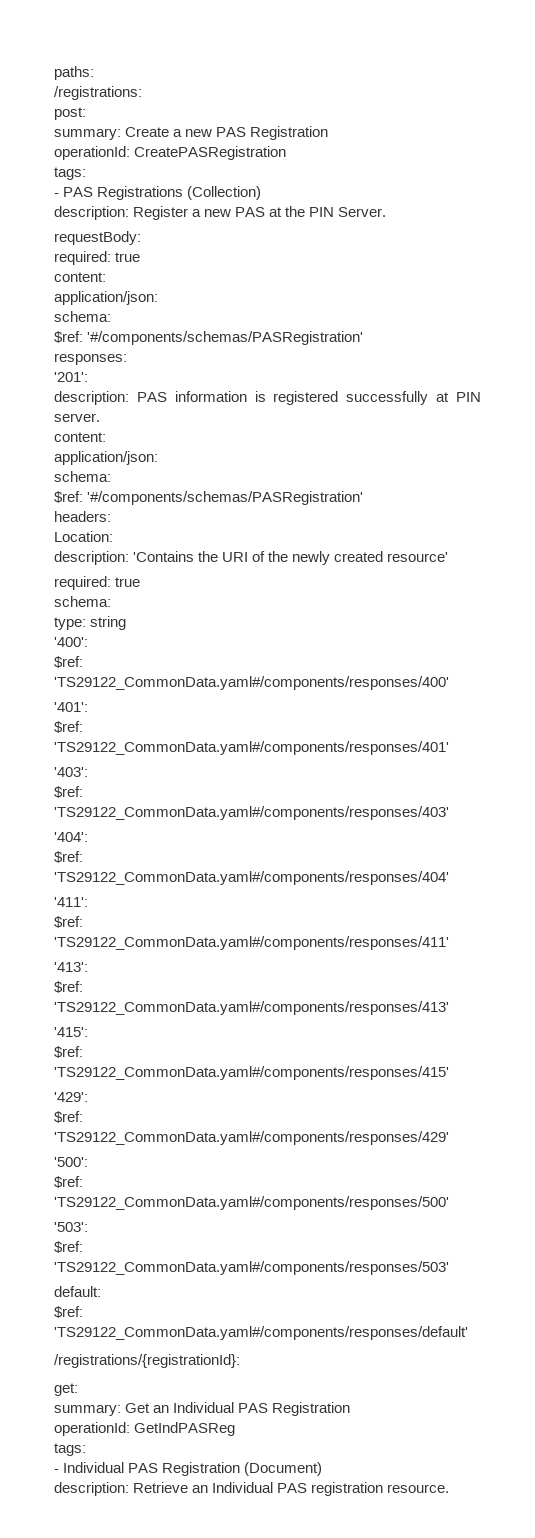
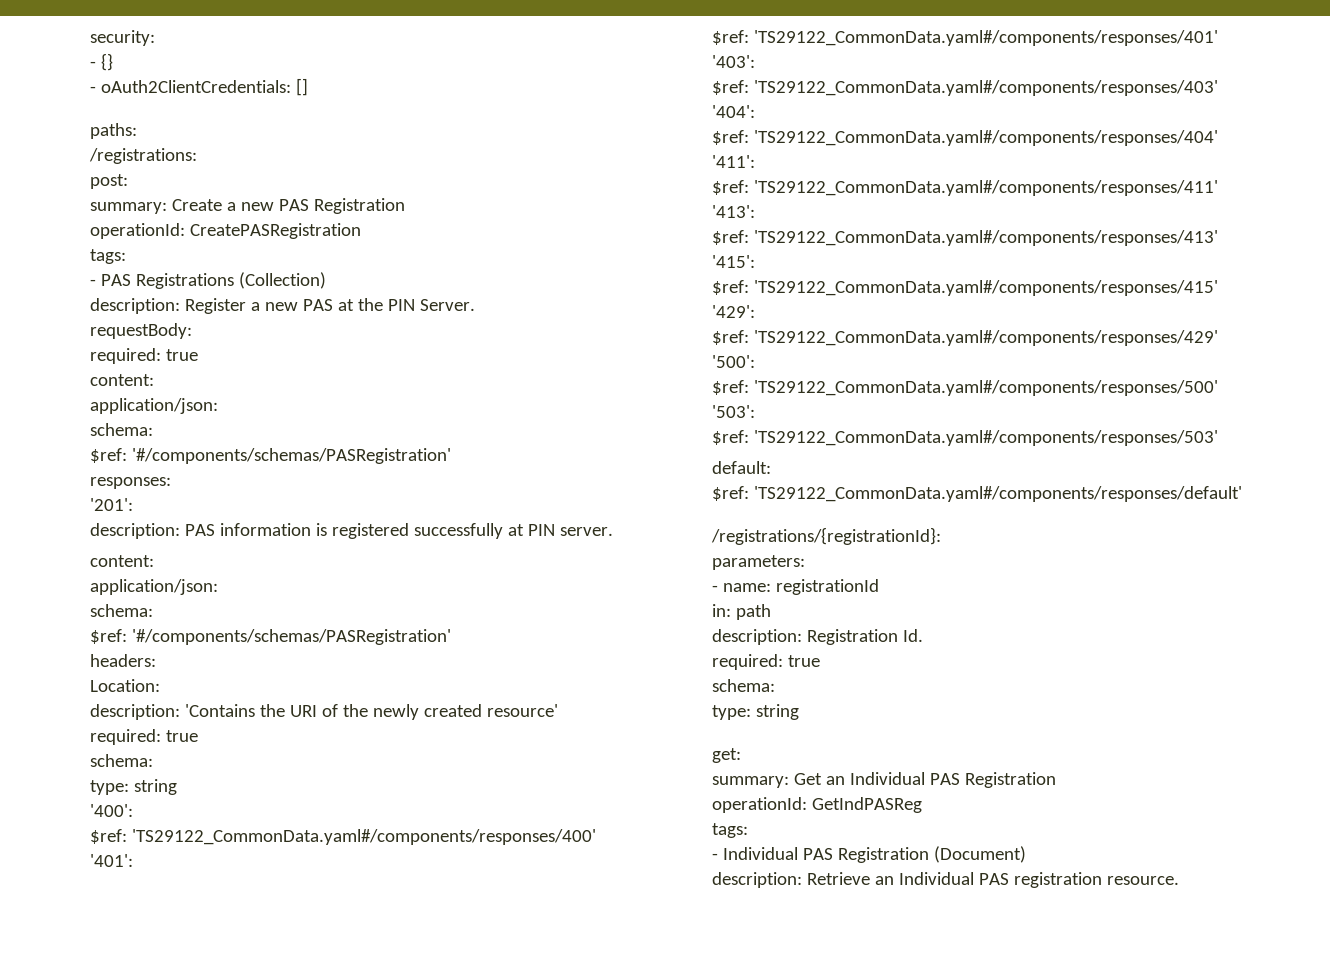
(54, 73) none -> [90,30,155,46] [90,53,113,71] [90,78,308,96] security: // - {} // - oAuth2ClientCredentials: [] //
(240, 1361) none -> [712,555,805,570] [712,579,879,595] [712,604,771,620] [712,629,923,645] [712,654,820,670] [712,679,775,692] [712,704,799,720] // parameters: // - name: registrationId // in: path // description: Registration Id. // required: true // schema: // type: string

